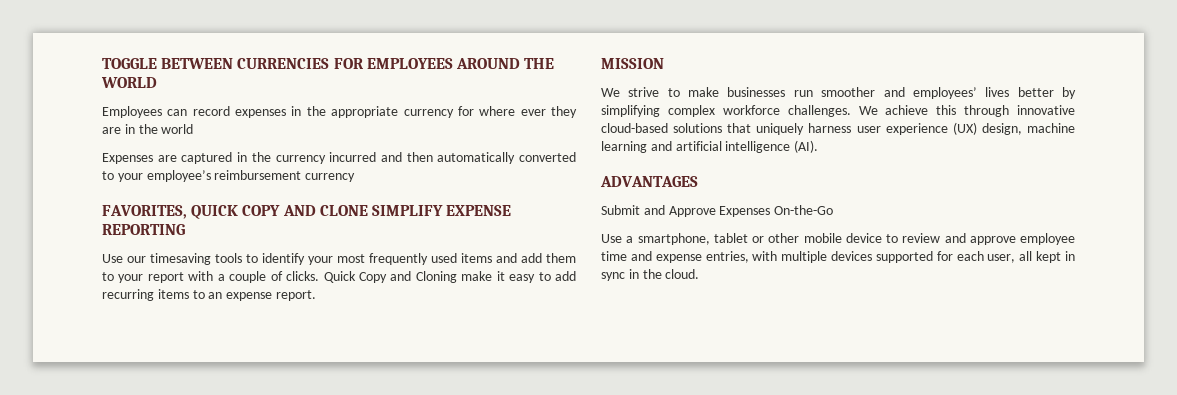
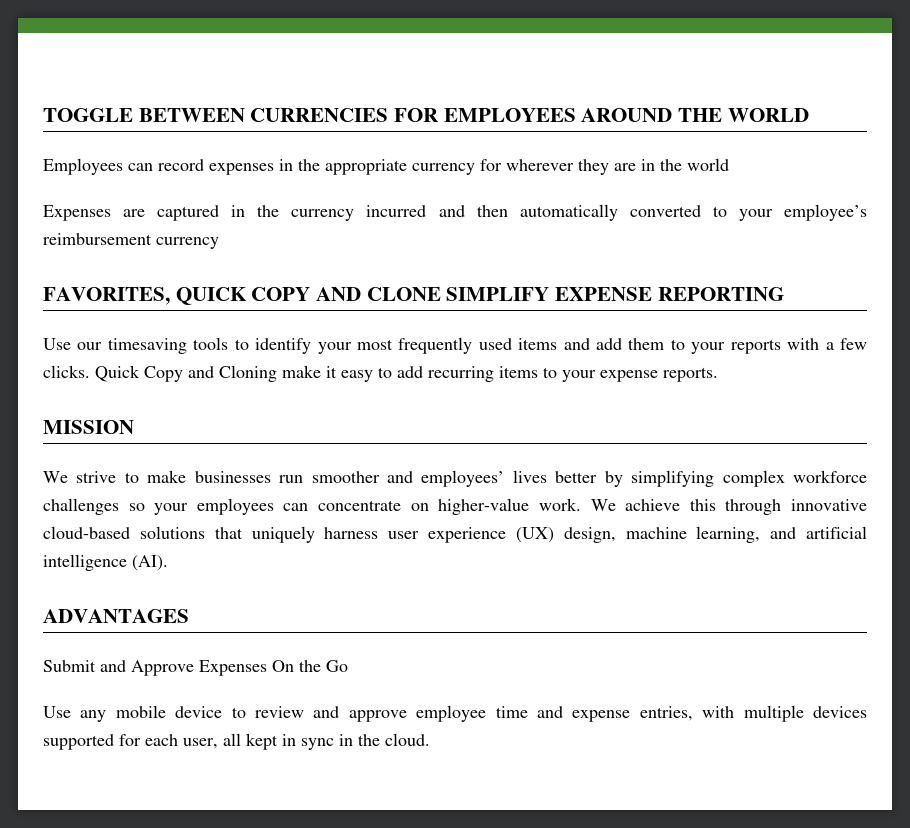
[479,106,546,116] where ever -> [506,159,574,171] wherever
[147,272,184,283] report -> [730,339,781,354] reports
[229,271,283,283] couple of -> [840,338,868,350] few
[208,290,316,301] an expense report. -> [562,367,718,382] your expense reports.
[787,105,851,117] challenges. -> [43,498,581,515] challenges so your employees can concentrate on higher-value work.
[601,141,647,153] learning -> [696,526,761,543] learning,
[774,205,834,215] [601,233,800,245] On-the-Go // Use a smartphone, tablet or other -> [272,660,348,672] [43,706,107,722] On the Go // Use any

